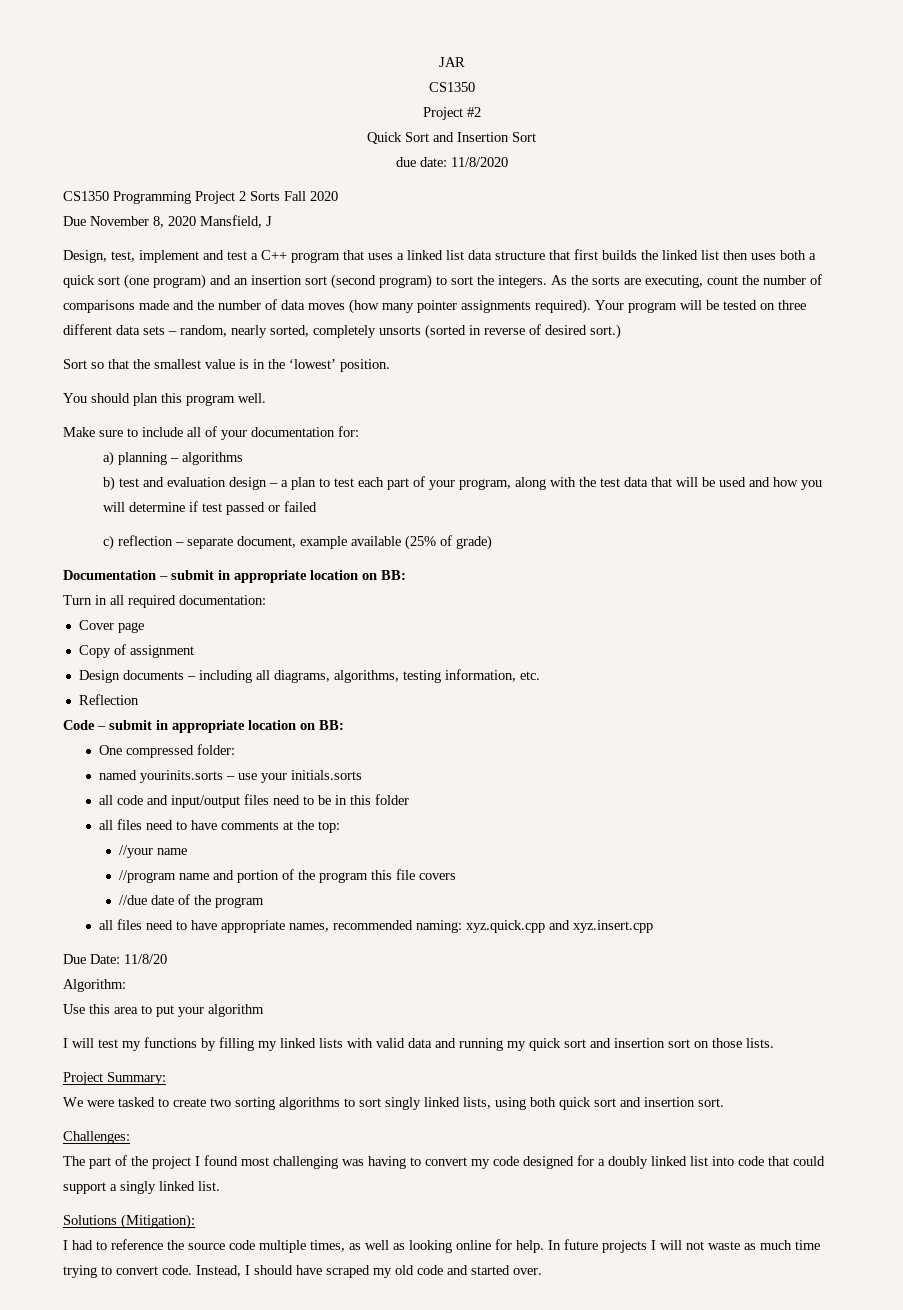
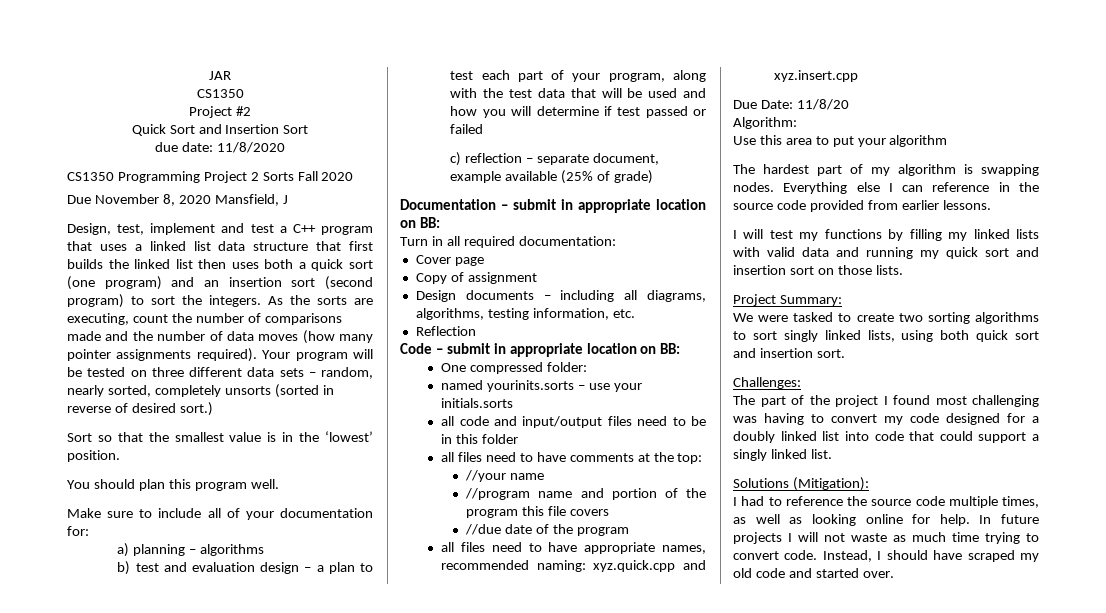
(264, 1010) none -> [733,164,1039,176] [733,182,1039,194] [733,200,991,212] // The hardest part of my algorithm is swapping nodes. Everything else I can reference in the source code provided from earlier lessons.

